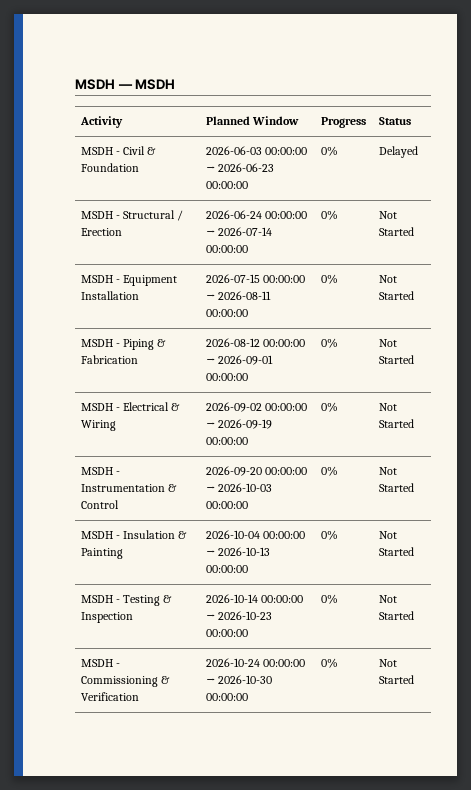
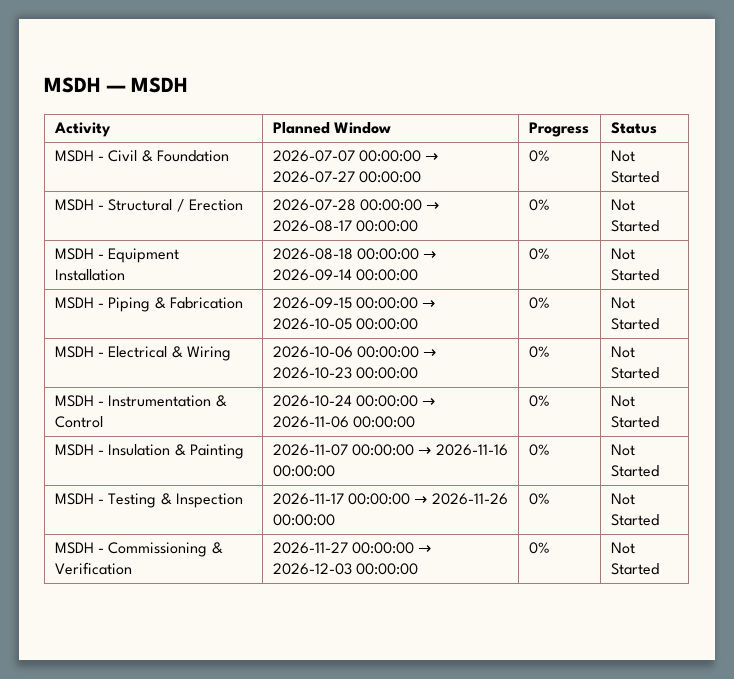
[205,146,308,155] [205,163,275,172] [205,181,248,189] [320,146,338,156] [378,146,418,158] 2026-06-03 00:00:00 → 2026-06-23 00:00:00 | 0% | Delayed -> [272,150,439,162] [272,171,421,183] [528,150,550,162] [610,150,635,162] [610,171,659,183] 2026-07-07 00:00:00 → 2026-07-27 00:00:00 | 0% | Not Started
[205,210,308,219] [205,227,273,236] 2026-06-24 00:00:00 → 2026-07-14 -> [272,199,440,211] [272,220,352,232] 2026-07-28 00:00:00 → 2026-08-17
[205,274,306,283] [205,291,272,300] 2026-07-15 00:00:00 → 2026-08-11 -> [272,248,437,260] [272,269,352,281] 2026-08-18 00:00:00 → 2026-09-14
[205,338,306,347] [205,355,274,365] 2026-08-12 00:00:00 → 2026-09-01 -> [272,297,436,309] [272,318,352,330] 2026-09-15 00:00:00 → 2026-10-05
[205,402,308,412] [205,419,273,429] 2026-09-02 00:00:00 → 2026-09-19 -> [272,346,437,358] [272,367,352,379] 2026-10-06 00:00:00 → 2026-10-23
[205,466,308,476] [205,483,273,492] 2026-09-20 00:00:00 → 2026-10-03 -> [272,395,436,407] [272,416,349,428] 2026-10-24 00:00:00 → 2026-11-06
[205,530,306,539] [205,547,271,556] 2026-10-04 00:00:00 → 2026-10-13 -> [272,444,508,456] 2026-11-07 00:00:00 → 2026-11-16
[205,594,304,603] [205,611,273,620] 2026-10-14 00:00:00 → 2026-10-23 -> [272,493,508,505] 2026-11-17 00:00:00 → 2026-11-26
[205,658,306,667] [205,675,273,684] 2026-10-24 00:00:00 → 2026-10-30 -> [272,542,432,554] [272,563,352,575] 2026-11-27 00:00:00 → 2026-12-03

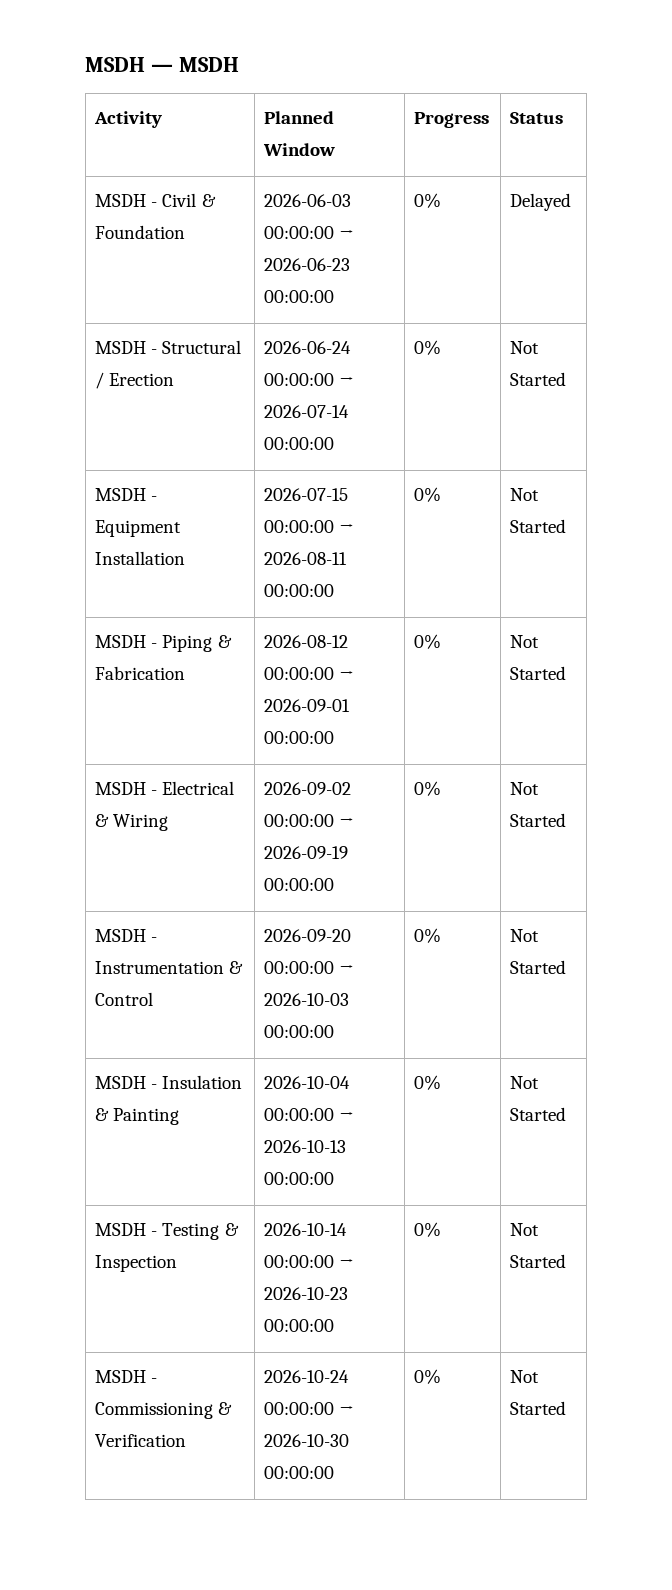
[272,150,439,162] [272,171,421,183] [528,150,550,162] [610,150,635,162] [610,171,659,183] 2026-07-07 00:00:00 → 2026-07-27 00:00:00 | 0% | Not Started -> [264,194,352,207] [264,226,355,239] [264,258,351,271] [264,290,335,303] [414,193,442,208] [510,193,572,211] 2026-06-03 00:00:00 → 2026-06-23 00:00:00 | 0% | Delayed
[272,199,440,211] [272,220,352,232] 2026-07-28 00:00:00 → 2026-08-17 -> [264,341,352,354] [264,373,355,386] [264,405,350,418] 2026-06-24 00:00:00 → 2026-07-14
[272,248,437,260] [272,269,352,281] 2026-08-18 00:00:00 → 2026-09-14 -> [264,488,349,501] [264,520,355,533] [264,552,348,565] 2026-07-15 00:00:00 → 2026-08-11
[272,297,436,309] [272,318,352,330] 2026-09-15 00:00:00 → 2026-10-05 -> [264,635,349,648] [264,667,355,680] [264,699,351,712] 2026-08-12 00:00:00 → 2026-09-01
[272,346,437,358] [272,367,352,379] 2026-10-06 00:00:00 → 2026-10-23 -> [264,782,352,795] [264,814,355,827] [264,846,349,859] 2026-09-02 00:00:00 → 2026-09-19
[272,395,436,407] [272,416,349,428] 2026-10-24 00:00:00 → 2026-11-06 -> [264,929,352,942] [264,961,355,974] [264,993,350,1006] 2026-09-20 00:00:00 → 2026-10-03
[272,444,508,456] 2026-11-07 00:00:00 → 2026-11-16 -> [264,1076,351,1089] [264,1108,355,1121] [264,1140,347,1153] 2026-10-04 00:00:00 → 2026-10-13
[272,493,508,505] 2026-11-17 00:00:00 → 2026-11-26 -> [264,1223,348,1236] [264,1255,355,1268] [264,1287,349,1300] 2026-10-14 00:00:00 → 2026-10-23
[272,542,432,554] [272,563,352,575] 2026-11-27 00:00:00 → 2026-12-03 -> [264,1370,350,1383] [264,1402,355,1415] [264,1434,350,1447] 2026-10-24 00:00:00 → 2026-10-30

